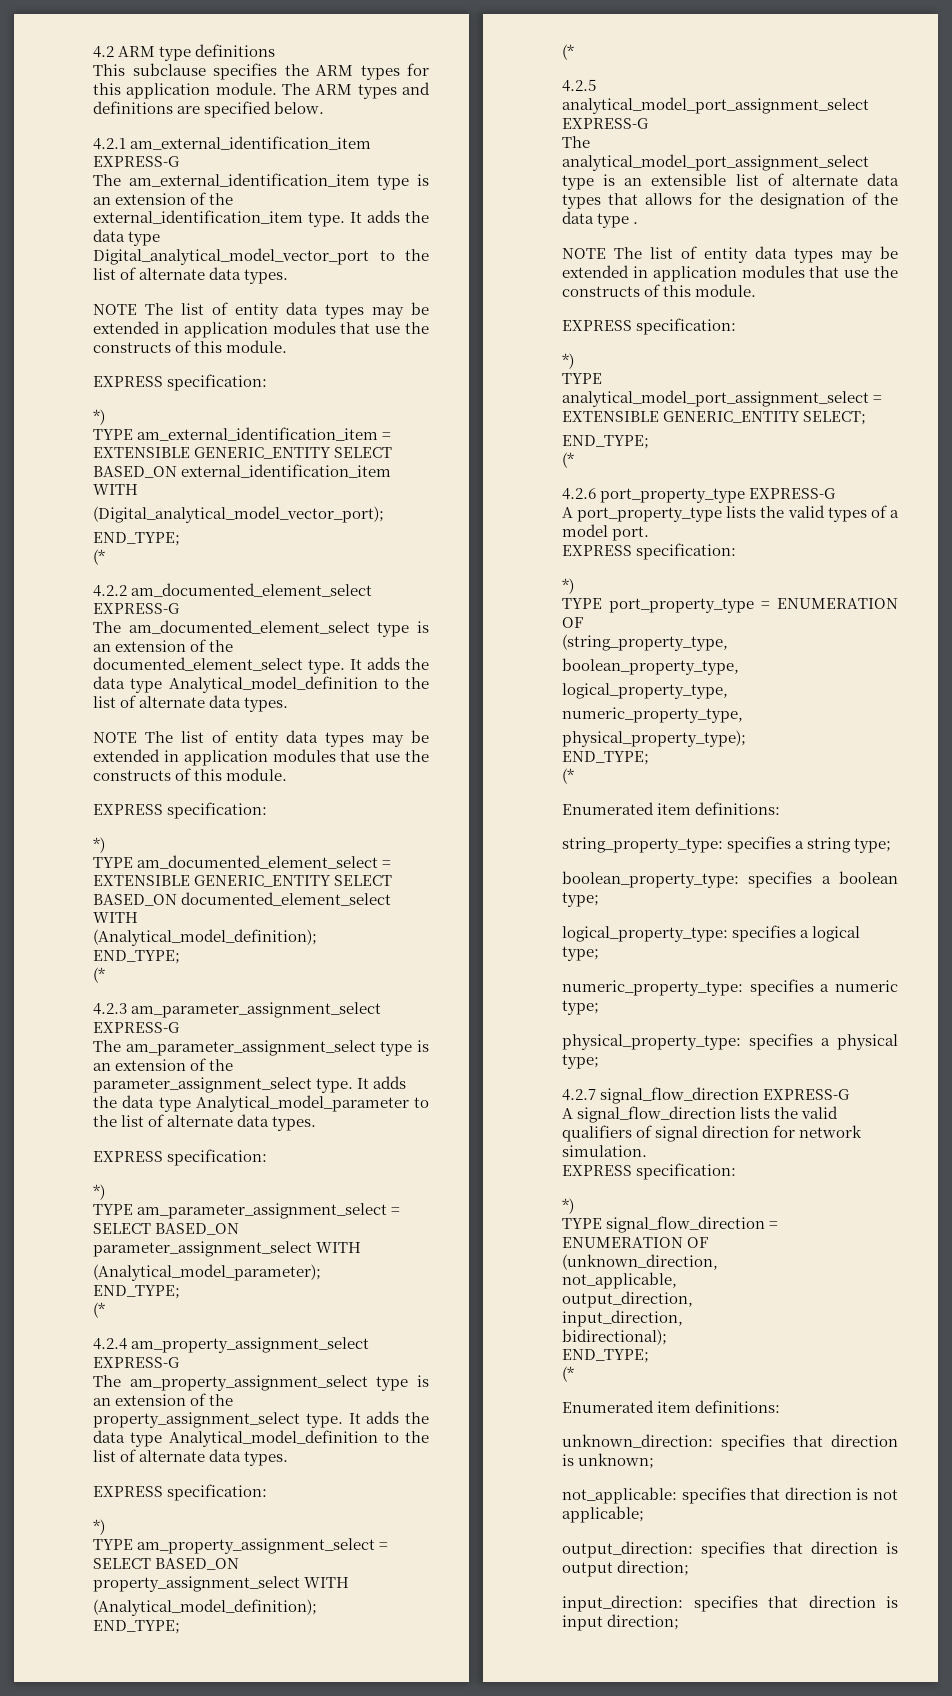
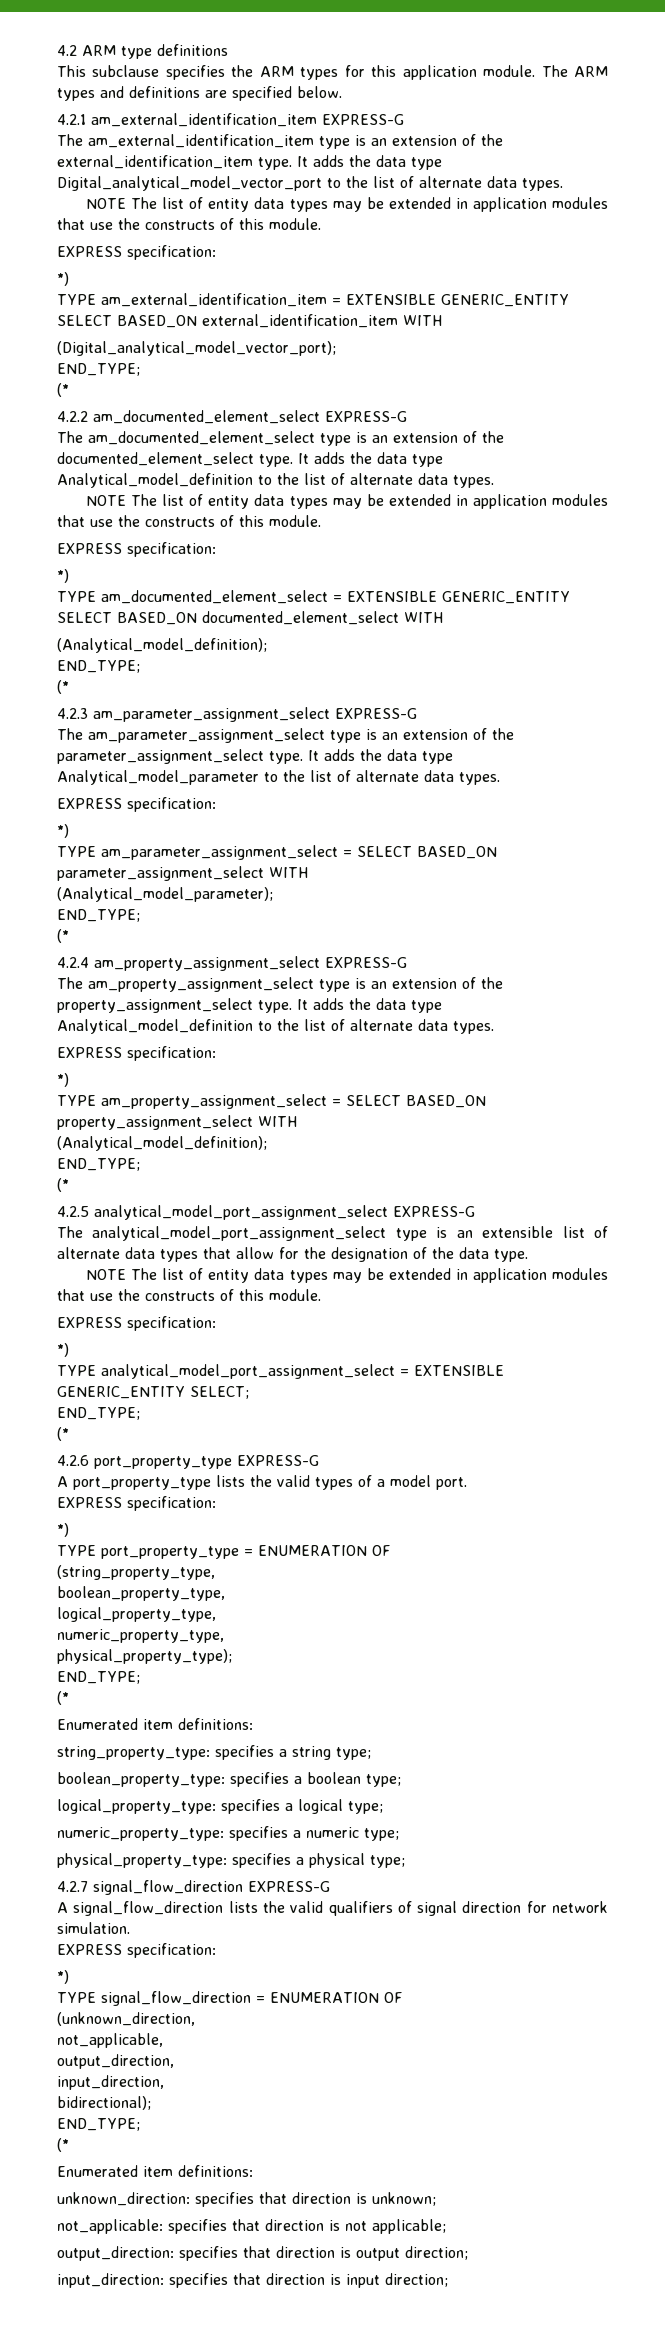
[645,193,693,205] allows -> [236,1247,274,1259] allow
[597,213,639,228] type . -> [494,1249,528,1262] type.

